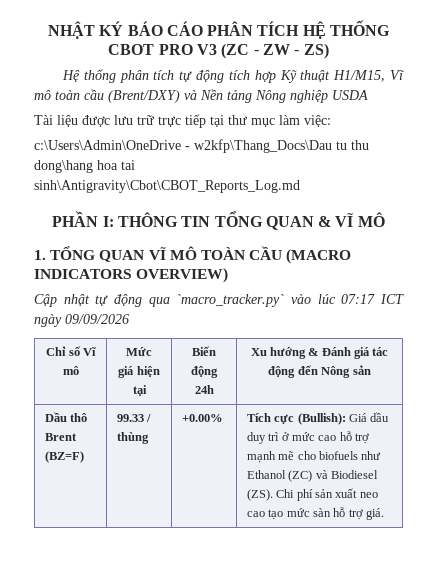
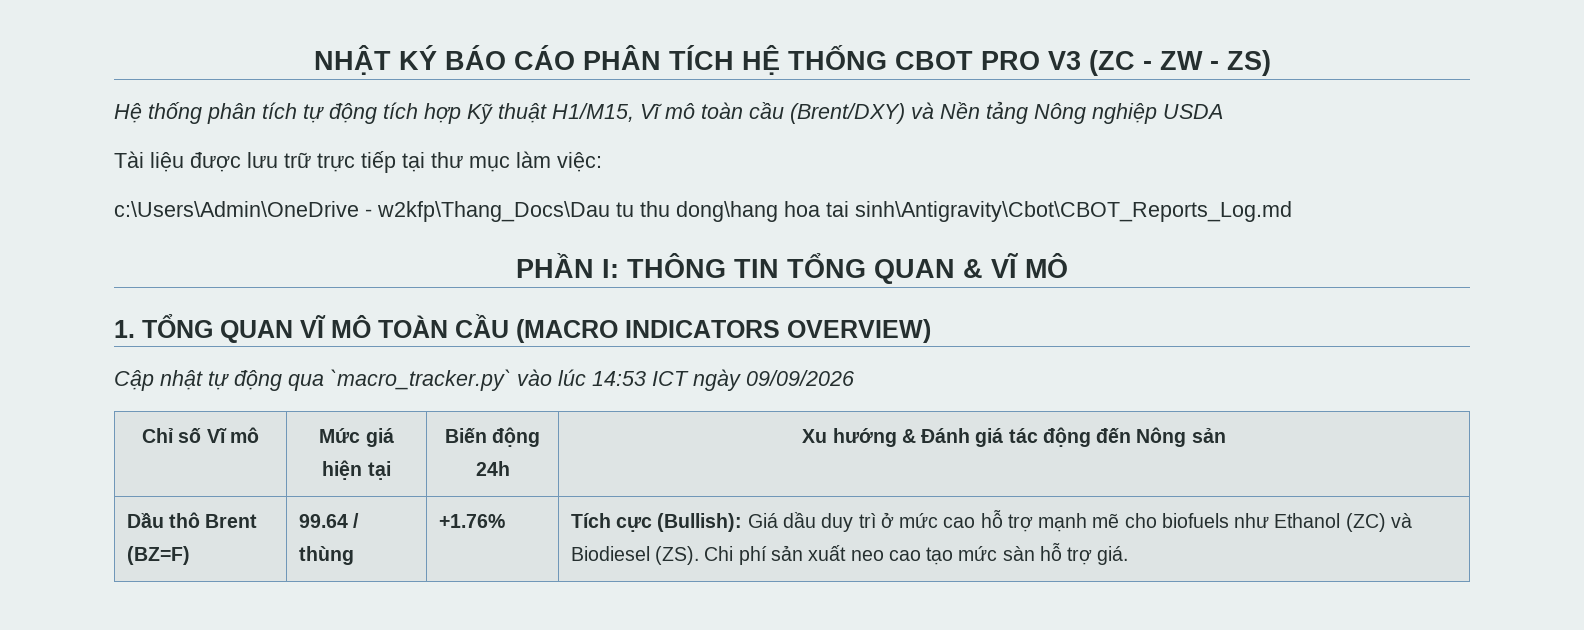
[341,294,376,304] 07:17 -> [592,371,646,386] 14:53
[116,414,144,422] 99.33 -> [298,514,348,528] 99.64
[181,414,223,422] +0.00% -> [438,514,505,528] +1.76%

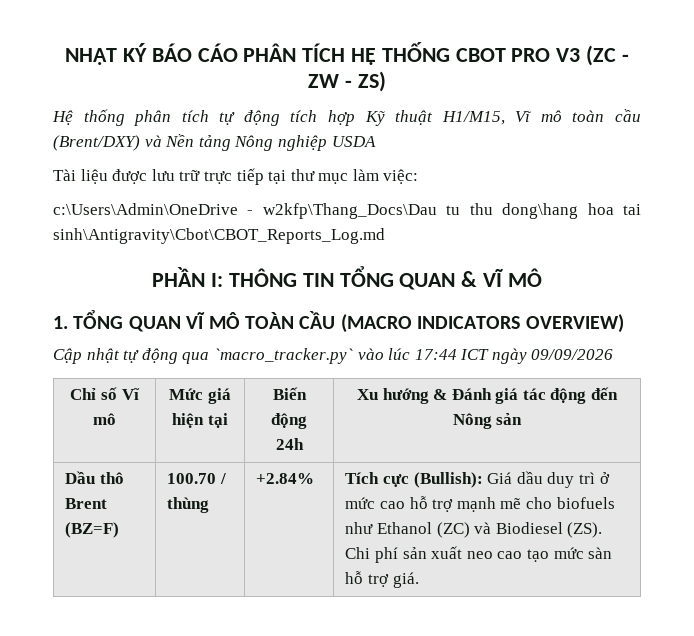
[592,371,646,386] 14:53 -> [414,349,457,360] 17:44
[298,514,348,528] 99.64 -> [167,473,217,484] 100.70
[438,514,505,528] +1.76% -> [256,473,315,484] +2.84%

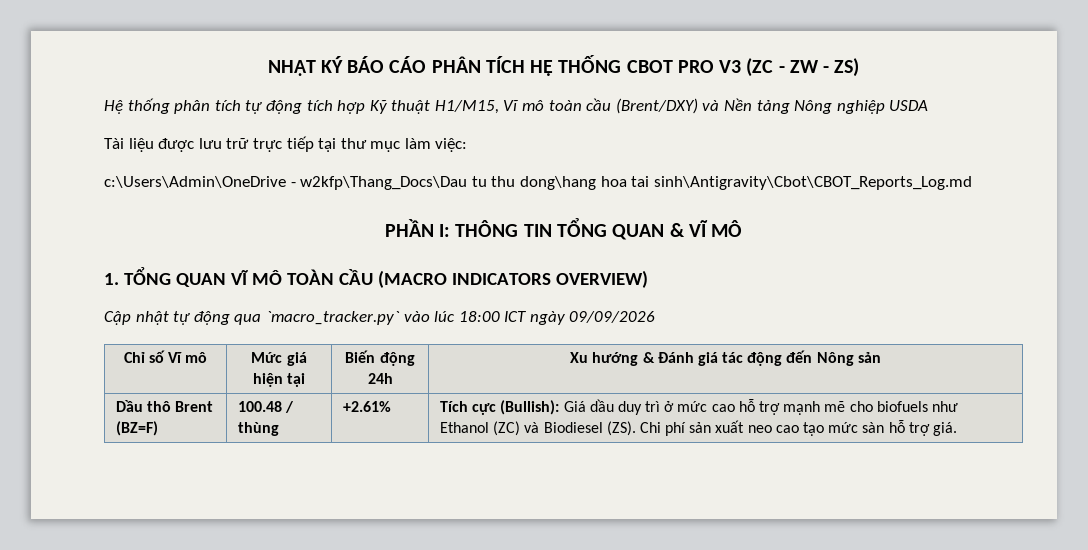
[414,349,457,360] 17:44 -> [458,311,500,322] 18:00
[167,473,217,484] 100.70 -> [237,401,282,412] 100.48
[256,473,315,484] +2.84% -> [342,401,391,412] +2.61%

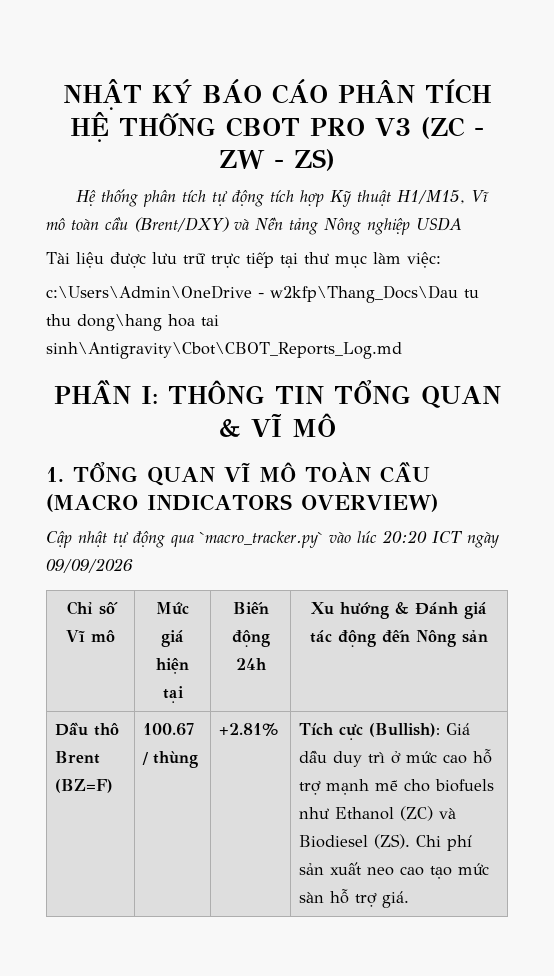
[458,311,500,322] 18:00 -> [381,530,427,543] 20:20
[237,401,282,412] 100.48 -> [143,723,195,736] 100.67
[342,401,391,412] +2.61% -> [219,723,279,736] +2.81%

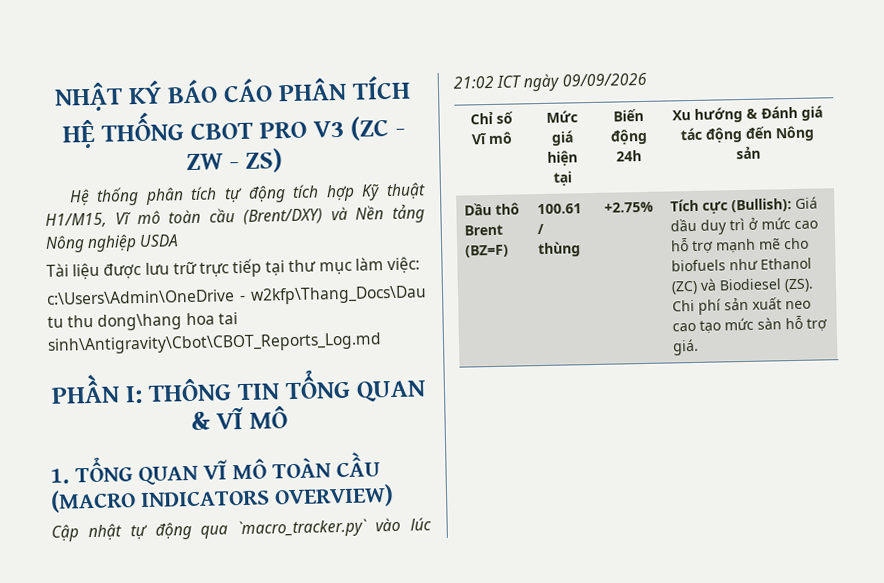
[381,530,427,543] 20:20 -> [453,75,494,89] 21:02
[143,723,195,736] 100.67 -> [537,203,583,215] 100.61
[219,723,279,736] +2.81% -> [604,201,655,213] +2.75%

